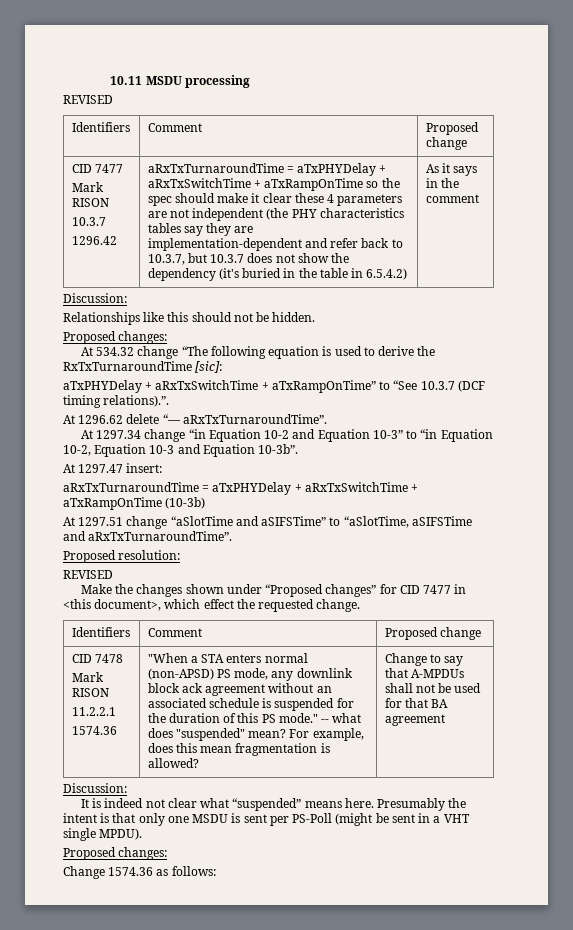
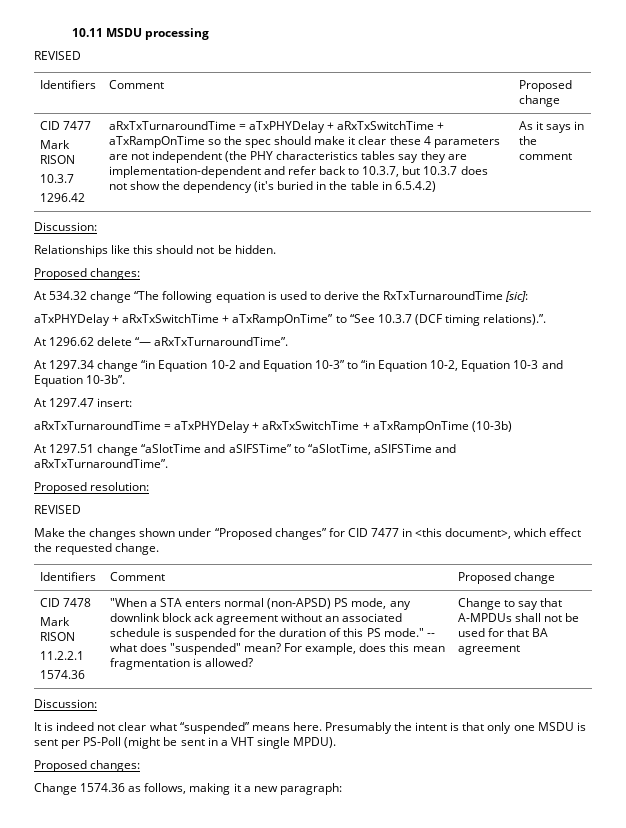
[171,866,216,876] follows: -> [144,783,342,795] follows, making it a new paragraph:

